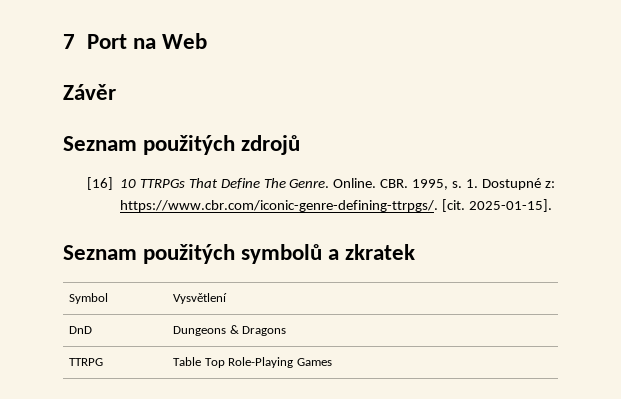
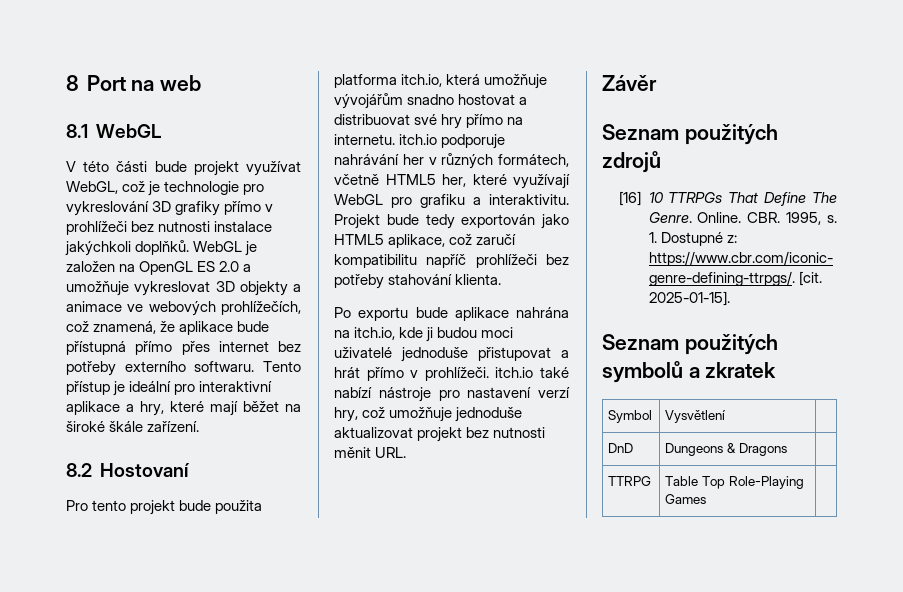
[63,34,75,49] 7 -> [66,75,79,91] 8
[161,33,207,49] Web -> [159,75,201,91] [66,124,161,138] [66,161,301,176] [66,181,265,196] [66,201,274,216] [66,221,273,235] [65,240,258,256] [66,261,252,275] [66,281,301,296] [66,301,301,316] [66,321,270,335] [66,341,301,355] [66,361,301,376] [66,381,273,396] [66,401,301,416] [66,421,200,432] [66,463,190,477] [66,500,263,515] [334,74,548,89] [334,93,528,109] [334,114,524,129] [334,134,506,149] [334,153,569,169] [334,174,570,189] [334,194,569,208] [334,214,569,229] [334,234,517,248] [334,254,569,268] [334,274,502,289] [334,307,569,321] [334,327,514,342] [334,347,569,362] [334,367,569,381] [334,387,570,402] [334,407,523,422] [334,427,546,442] [334,447,407,458] web // 8.1 WebGL // V této části bude projekt využívat WebGL, což je technologie pro vykreslování 3D grafiky přímo v prohlížeči bez nutnosti instalace jakýchkoli doplňků. WebGL je založen na OpenGL ES 2.0 a umožňuje vykreslovat 3D objekty a animace ve webových prohlížečích, což znamená, že aplikace bude přístupná přímo přes internet bez potřeby externího softwaru. Tento přístup je ideální pro interaktivní aplikace a hry, které mají běžet na široké škále zařízení. // 8.2 Hostovaní // Pro tento projekt bude použita platforma itch.io, která umožňuje vývojářům snadno hostovat a distribuovat své hry přímo na internetu. itch.io podporuje nahrávání her v různých formátech, včetně HTML5 her, které využívají WebGL pro grafiku a interaktivitu. Projekt bude tedy exportován jako HTML5 aplikace, což zaručí kompatibilitu napříč prohlížeči bez potřeby stahování klienta. // Po exportu bude aplikace nahrána na itch.io, kde ji budou moci uživatelé jednoduše přistupovat a hrát přímo v prohlížeči. itch.io také nabízí nástroje pro nastavení verzí hry, což umožňuje jednoduše aktualizovat projekt bez nutnosti měnit URL.

